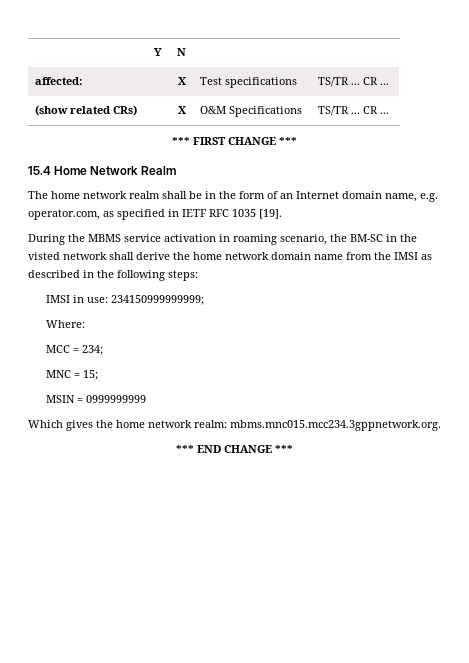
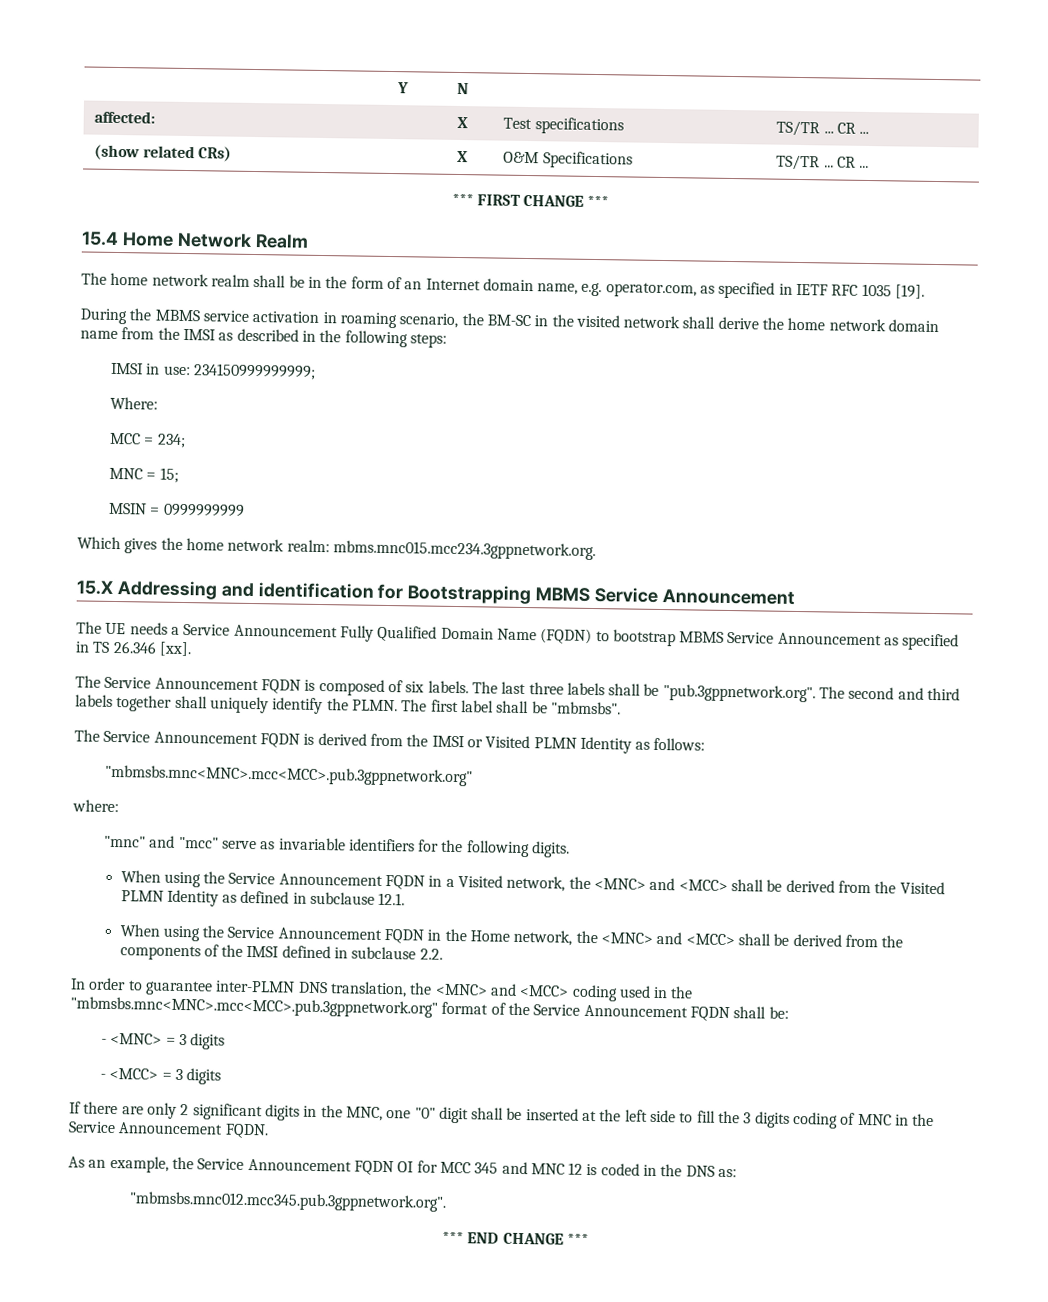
[28,252,60,260] visted -> [575,314,620,328] visited
(441, 425) none -> [76,580,795,605] [76,621,960,651] [75,640,192,657] [75,675,961,703] [75,694,621,715] [74,729,706,754] [104,764,473,787] [72,799,119,813] [103,835,571,858] [120,870,945,895] [120,889,406,907] [119,924,904,948] [119,944,443,961] [70,977,694,1002] [70,996,789,1022] [100,1032,226,1050] [99,1067,222,1085] [69,1101,935,1129] [68,1121,269,1139] [68,1155,738,1178] [128,1191,447,1212] // 15.X Addressing and identification for Bootstrapping MBMS Service Announcement // The UE needs a Service Announcement Fully Qualified Domain Name (FQDN) to bootstrap MBMS Service Announcement as specified in TS 26.346 [xx]. // The Service Announcement FQDN is composed of six labels. The last three labels shall be "pub.3gppnetwork.org". The second and third labels together shall uniquely identify the PLMN. The first label shall be "mbmsbs". // The Service Announcement FQDN is derived from the IMSI or Visited PLMN Identity as follows: // "mbmsbs.mnc<MNC>.mcc<MCC>.pub.3gppnetwork.org" // where: // "mnc" and "mcc" serve as invariable identifiers for the following digits. // When using the Service Announcement FQDN in a Visited network, the <MNC> and <MCC> shall be derived from the Visited PLMN Identity as defined in subclause 12.1. // When using the Service Announcement FQDN in the Home network, the <MNC> and <MCC> shall be derived from the components of the IMSI defined in subclause 2.2. // In order to guarantee inter-PLMN DNS translation, the <MNC> and <MCC> coding used in the "mbmsbs.mnc<MNC>.mcc<MCC>.pub.3gppnetwork.org" format of the Service Announcement FQDN shall be: // - <MNC> = 3 digits // - <MCC> = 3 digits // If there are only 2 significant digits in the MNC, one "0" digit shall be inserted at the left side to fill the 3 digits coding of MNC in the Service Announcement FQDN. // As an example, the Service Announcement FQDN OI for MCC 345 and MNC 12 is coded in the DNS as: // "mbmsbs.mnc012.mcc345.pub.3gppnetwork.org".

